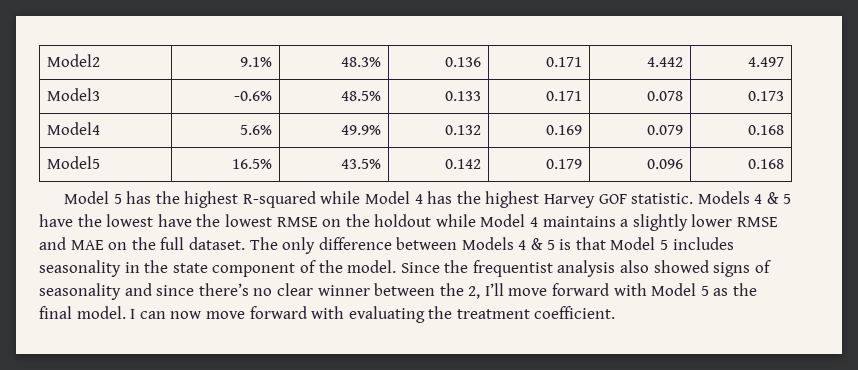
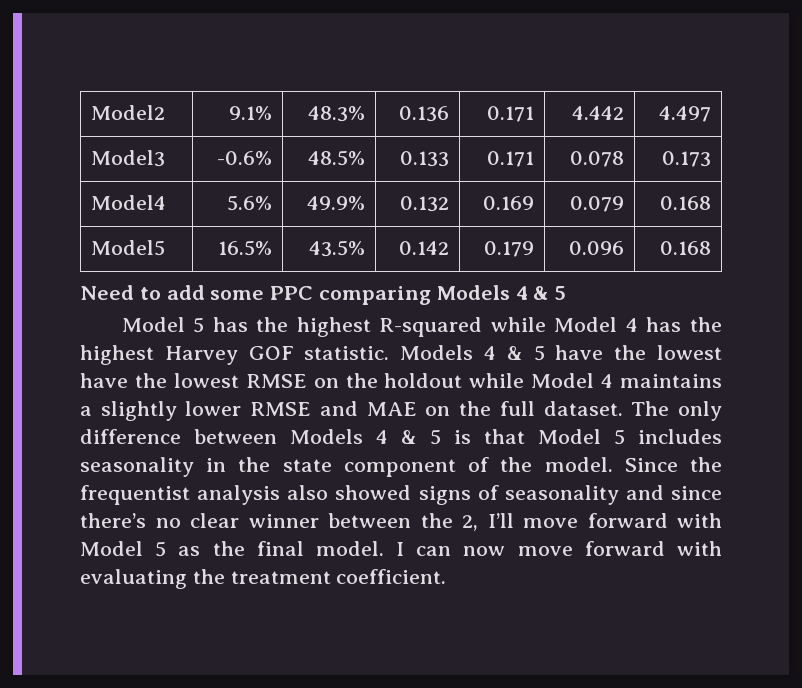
(784, 164) none -> [80,285,567,305] // Need to add some PPC comparing Models 4 & 5

